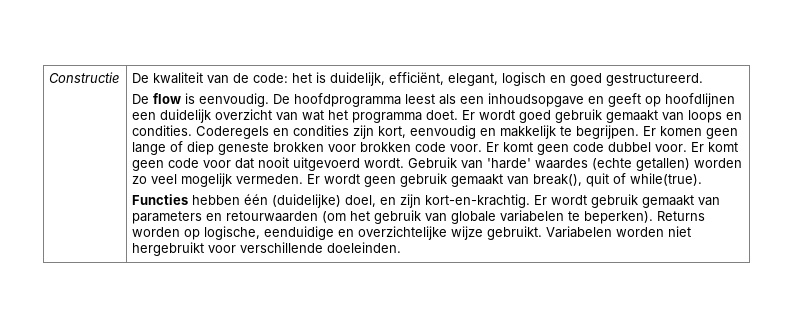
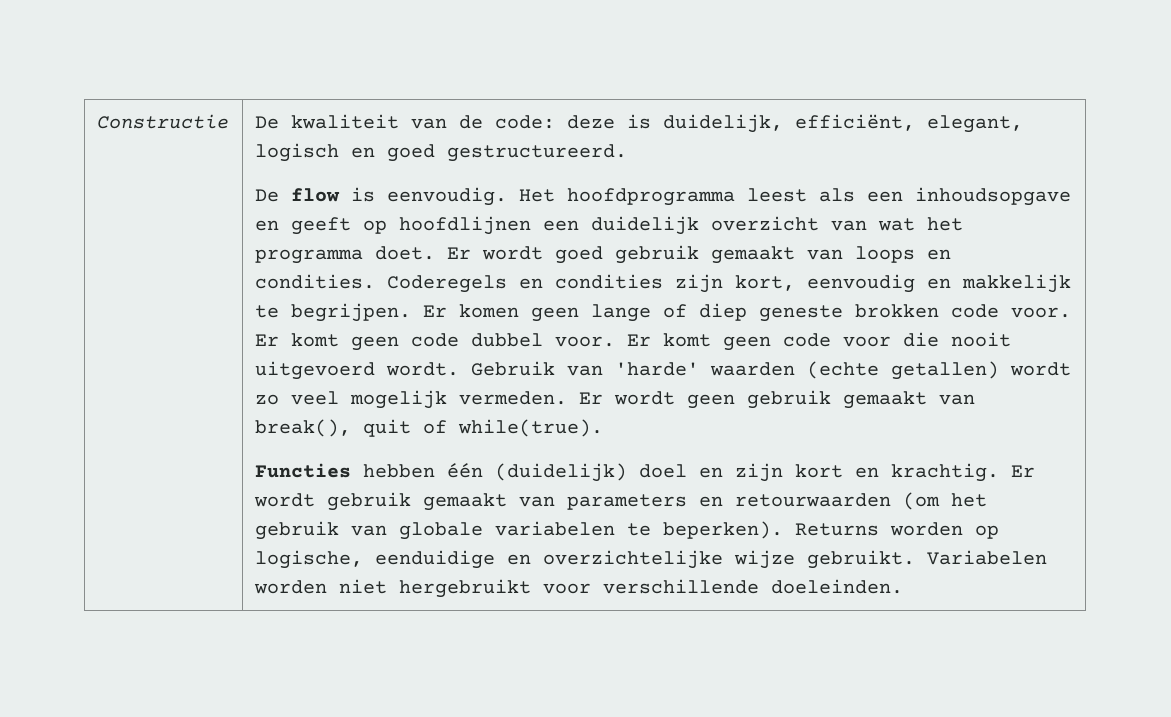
[292,73,313,83] het -> [566,115,615,129] deze
[273,94,291,104] De -> [518,189,555,202] Het
[328,142,412,152] voor brokken -> (939, 311) none
[235,158,255,169] dat -> [902,332,939,347] die
[535,158,589,169] waardes -> [709,362,795,376] waarden
[694,158,743,168] worden -> [1009,362,1071,376] wordt
[272,194,531,208] (duidelijke) doel, en zijn kort-en-krachtig. -> [494,463,999,482] (duidelijk) doel en zijn kort en krachtig.

